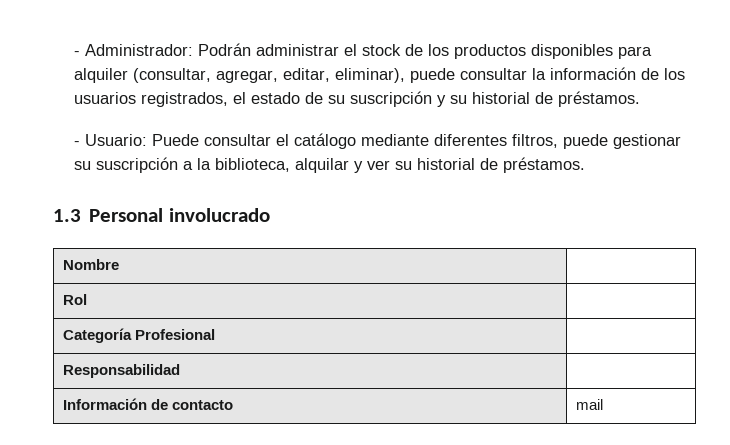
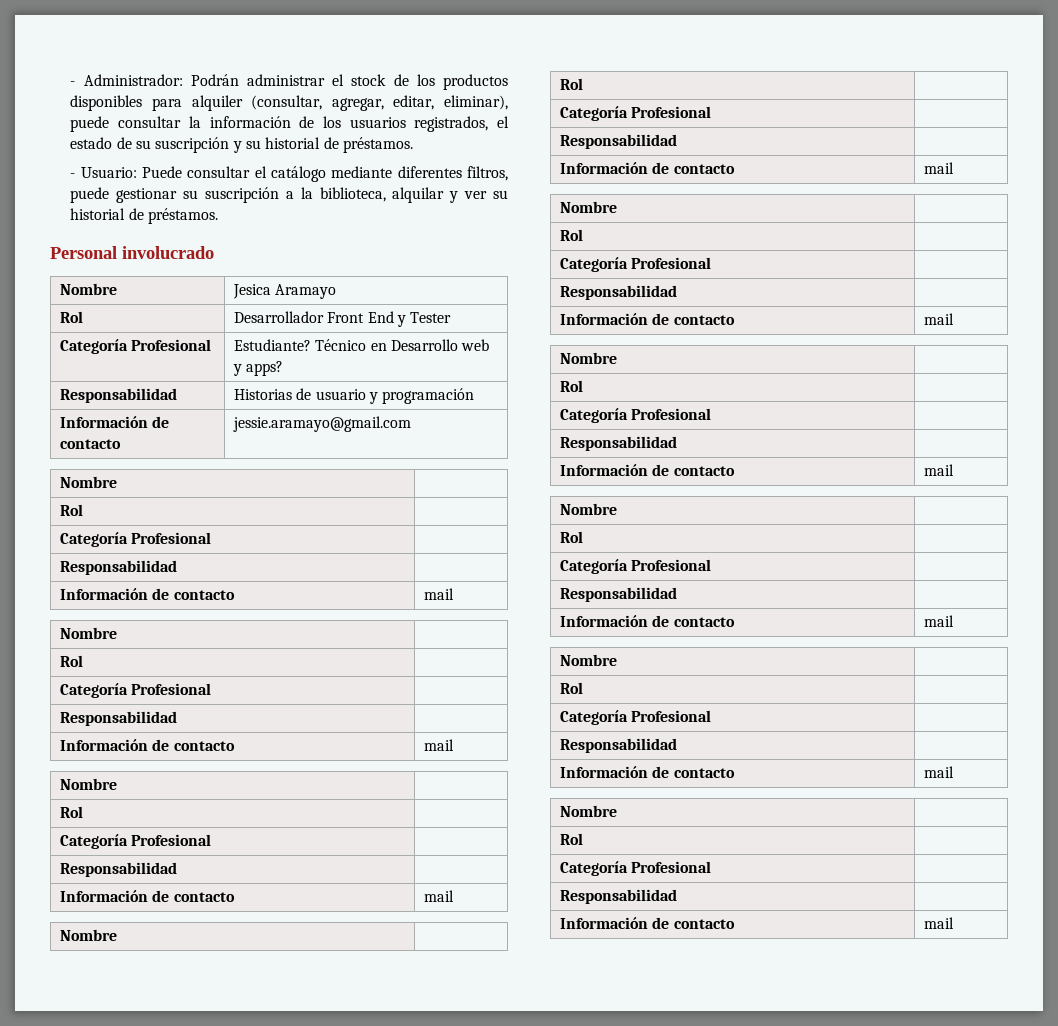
[53,209,81,222] 1.3 -> (219, 216) none
[63,259,120,270] [63,294,88,305] [63,328,216,343] [63,364,181,378] [63,398,234,410] [576,399,604,410] // Nombre | // Rol | // Categoría Profesional | // Responsabilidad | // Información de contacto | mail -> [60,283,118,295] [233,284,337,299] [60,311,84,323] [234,311,452,327] [60,339,212,354] [234,339,490,351] [233,361,284,376] [60,388,178,403] [234,388,475,404] [60,416,170,428] [60,439,122,449] [233,416,412,432] [60,476,118,488] [60,504,84,516] [60,532,212,547] [60,560,178,575] [60,588,235,600] [424,588,455,600] [60,627,118,639] [60,655,84,667] [60,683,212,698] [60,711,178,726] [60,739,235,751] [424,739,455,751] [60,778,118,790] [60,806,84,818] [60,834,212,849] [60,862,178,877] [60,890,235,902] [424,890,455,902] [60,929,118,941] [560,78,584,90] [560,106,712,121] [560,134,678,149] [560,162,735,174] [924,162,955,174] [560,201,618,213] [560,229,584,241] [560,257,712,272] [560,285,678,300] [560,313,735,325] [924,313,955,325] [560,352,618,364] [560,380,584,392] [560,408,712,423] [560,436,678,451] [560,464,735,476] [924,464,955,476] [560,503,618,515] [560,531,584,543] [560,559,712,574] [560,587,678,602] [560,615,735,627] [924,615,955,627] [560,654,618,666] [560,682,584,694] [560,710,712,725] [560,738,678,753] [560,766,735,778] [924,766,955,778] [560,805,618,817] [560,833,584,845] [560,861,712,876] [560,889,678,904] [560,917,735,929] [924,917,955,929] // Nombre | Jesica Aramayo // Rol | Desarrollador Front End y Tester // Categoría Profesional | Estudiante? Técnico en Desarrollo web y apps? // Responsabilidad | Historias de usuario y programación // Información de contacto | jessie.aramayo@gmail.com // Nombre | // Rol | // Categoría Profesional | // Responsabilidad | // Información de contacto | mail // Nombre | // Rol | // Categoría Profesional | // Responsabilidad | // Información de contacto | mail // Nombre | // Rol | // Categoría Profesional | // Responsabilidad | // Información de contacto | mail // Nombre | // Rol | // Categoría Profesional | // Responsabilidad | // Información de contacto | mail // Nombre | // Rol | // Categoría Profesional | // Responsabilidad | // Información de contacto | mail // Nombre | // Rol | // Categoría Profesional | // Responsabilidad | // Información de contacto | mail // Nombre | // Rol | // Categoría Profesional | // Responsabilidad | // Información de contacto | mail // Nombre | // Rol | // Categoría Profesional | // Responsabilidad | // Información de contacto | mail // Nombre | // Rol | // Categoría Profesional | // Responsabilidad | // Información de contacto | mail

